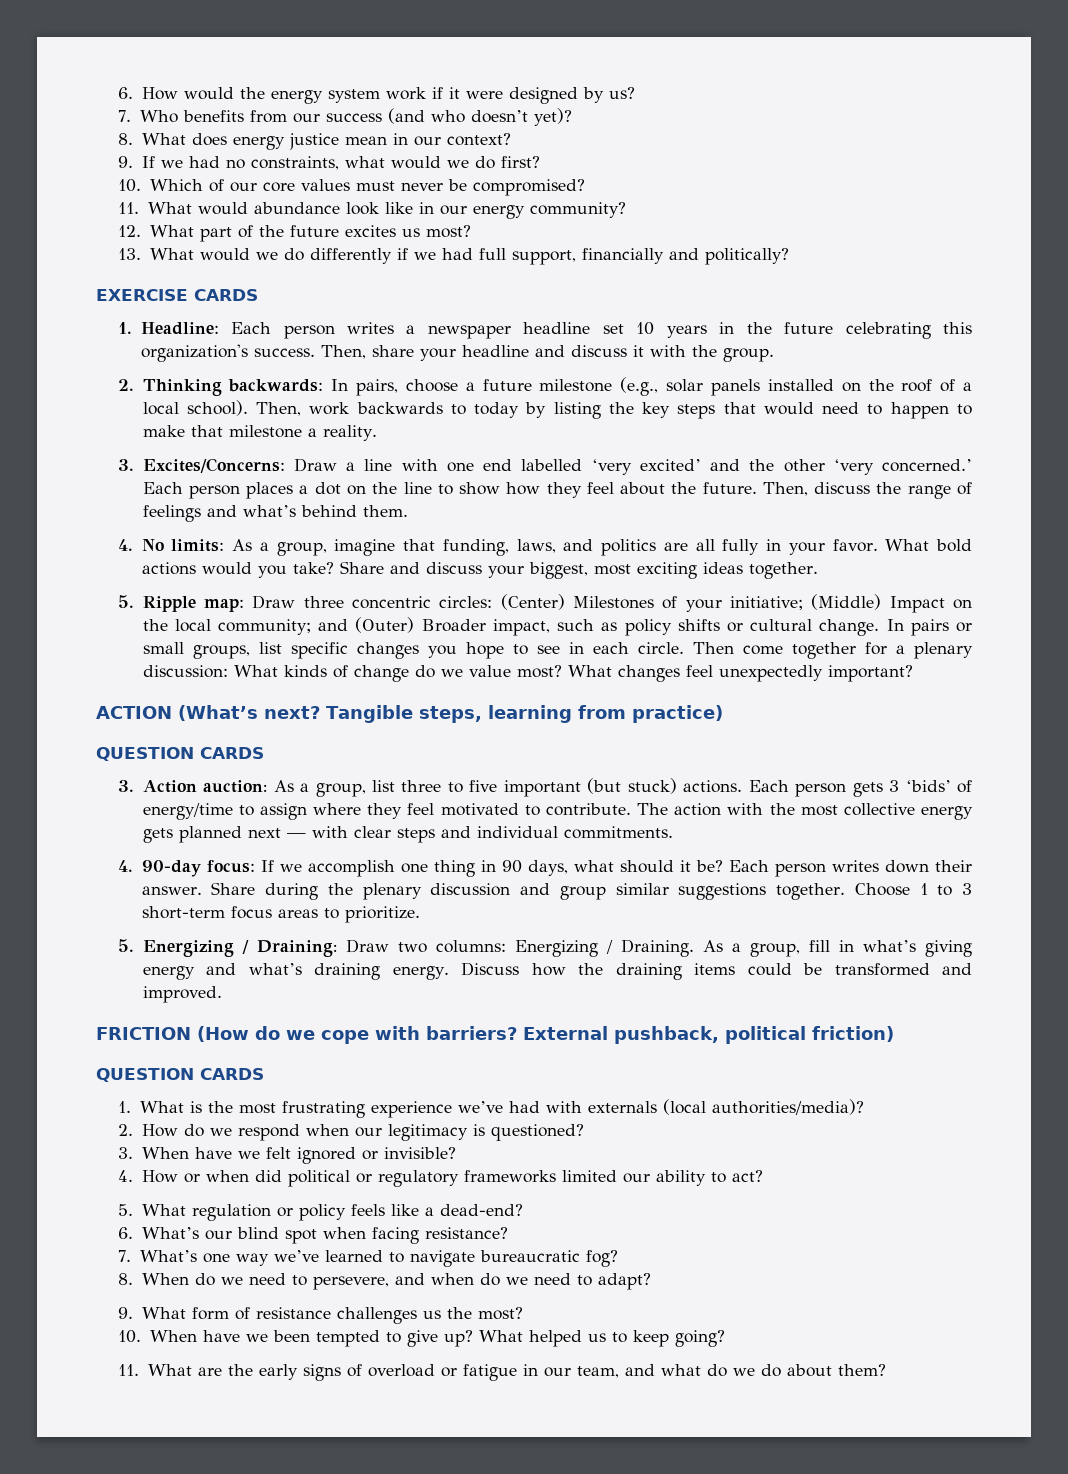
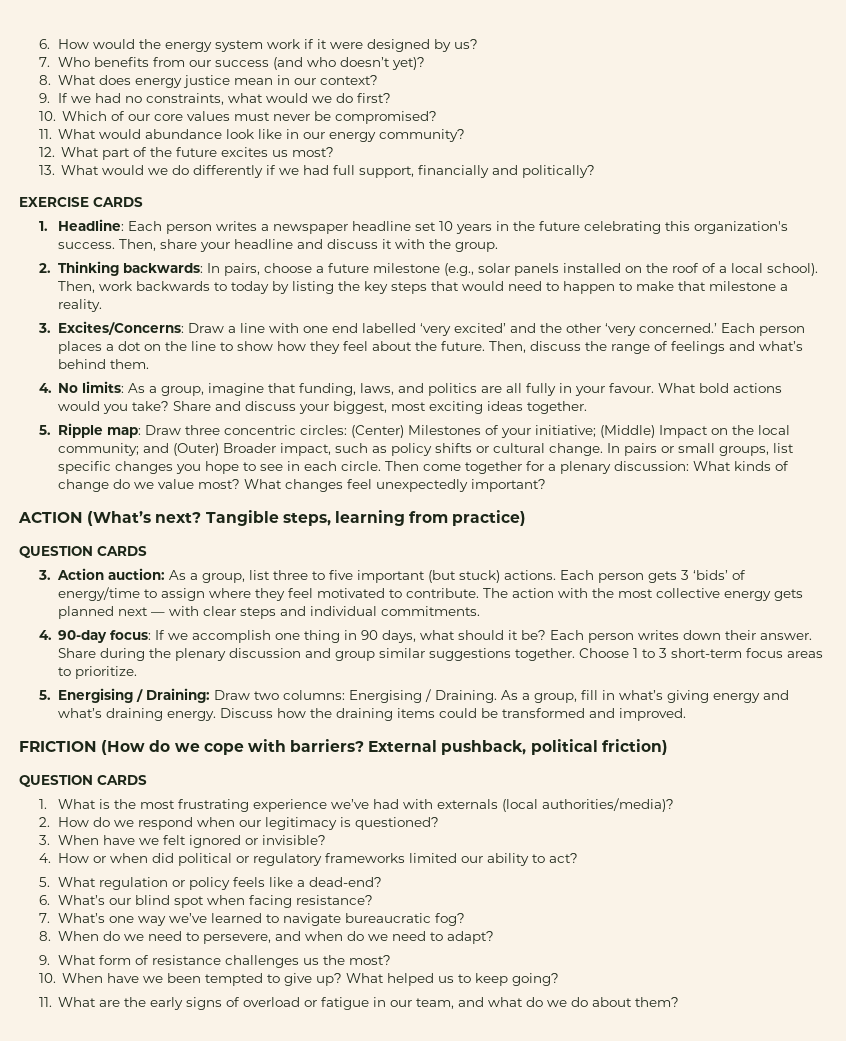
[832,539,878,552] favor. -> [609,383,655,393] favour.
[142,940,234,957] Energizing -> [58,688,134,703] Energising
[514,940,598,957] Energizing -> [349,690,423,703] Energising

